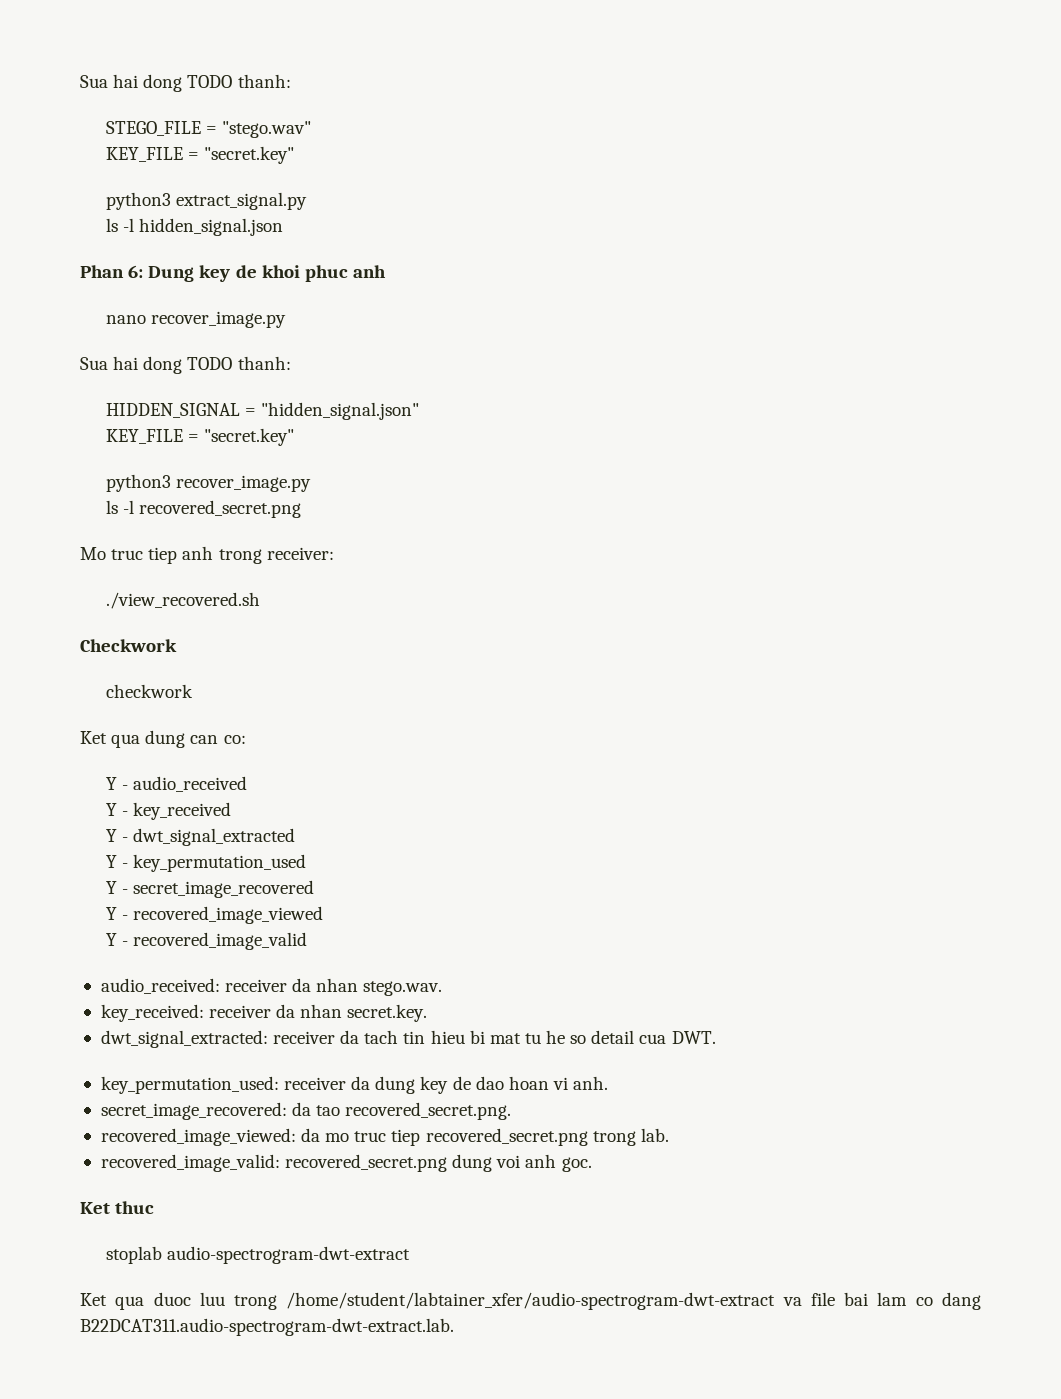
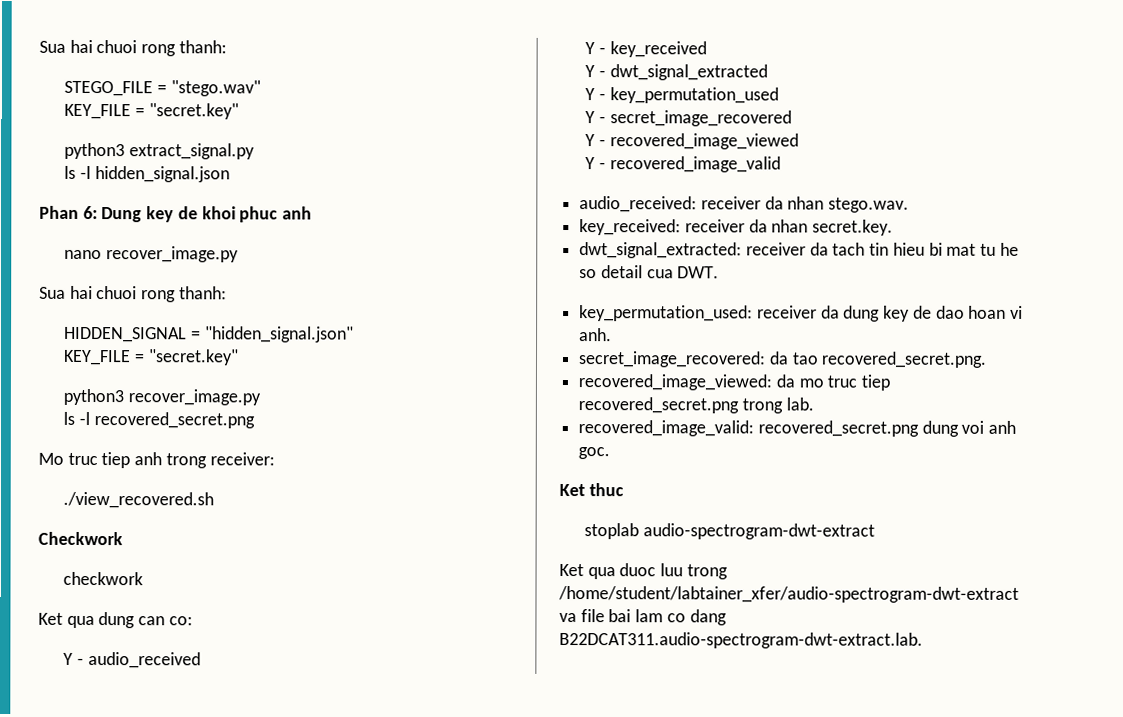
[80,74,233,92] Sua hai dong TODO -> [39,39,177,57] Sua hai chuoi rong
[143,356,233,374] dong TODO -> [96,286,177,303] chuoi rong

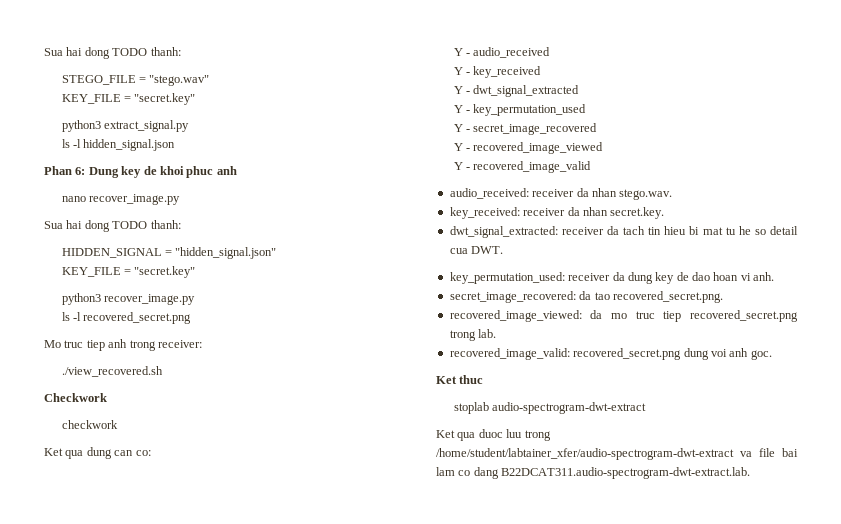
[39,39,177,57] Sua hai chuoi rong -> [44,47,148,59] Sua hai dong TODO
[96,286,177,303] chuoi rong -> [84,220,148,232] dong TODO

